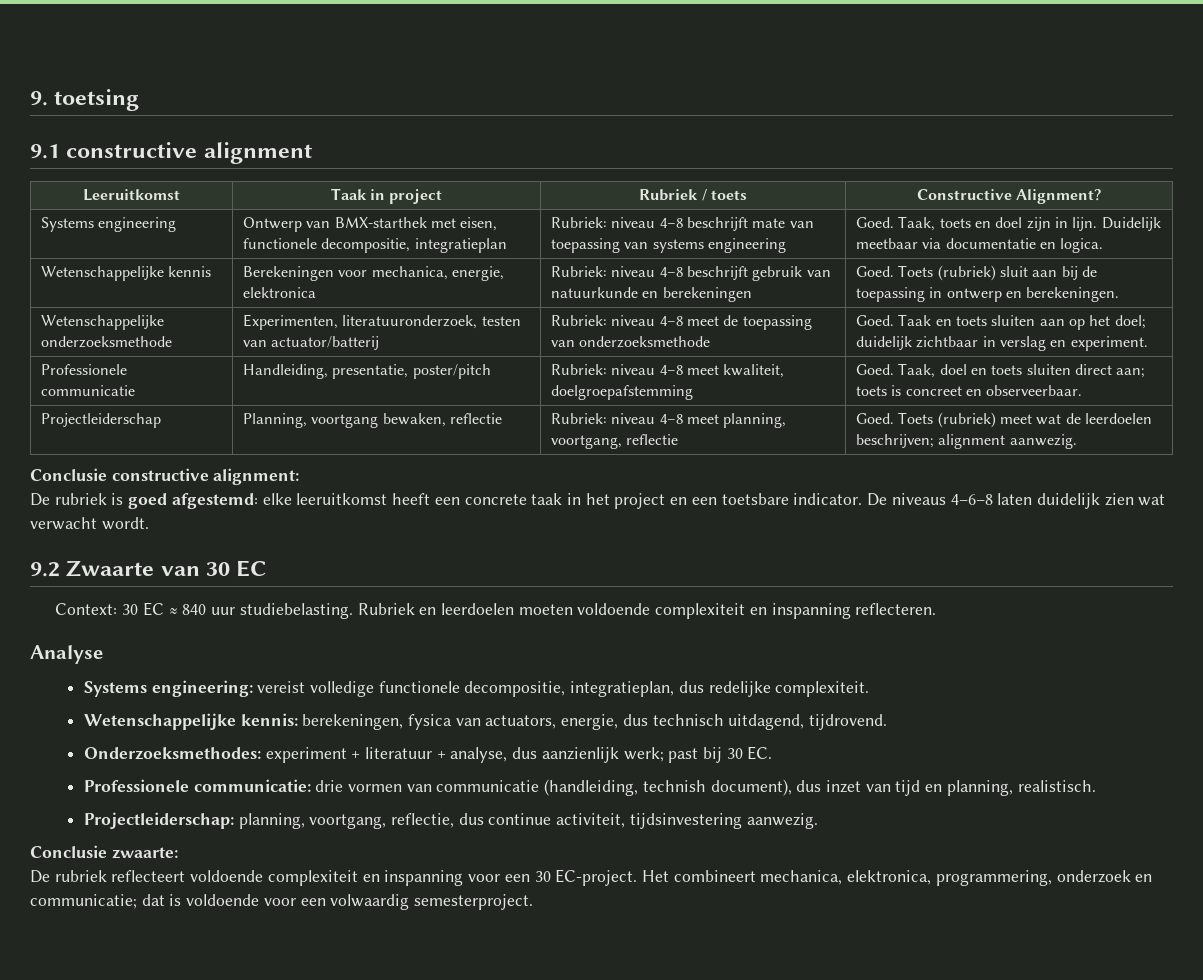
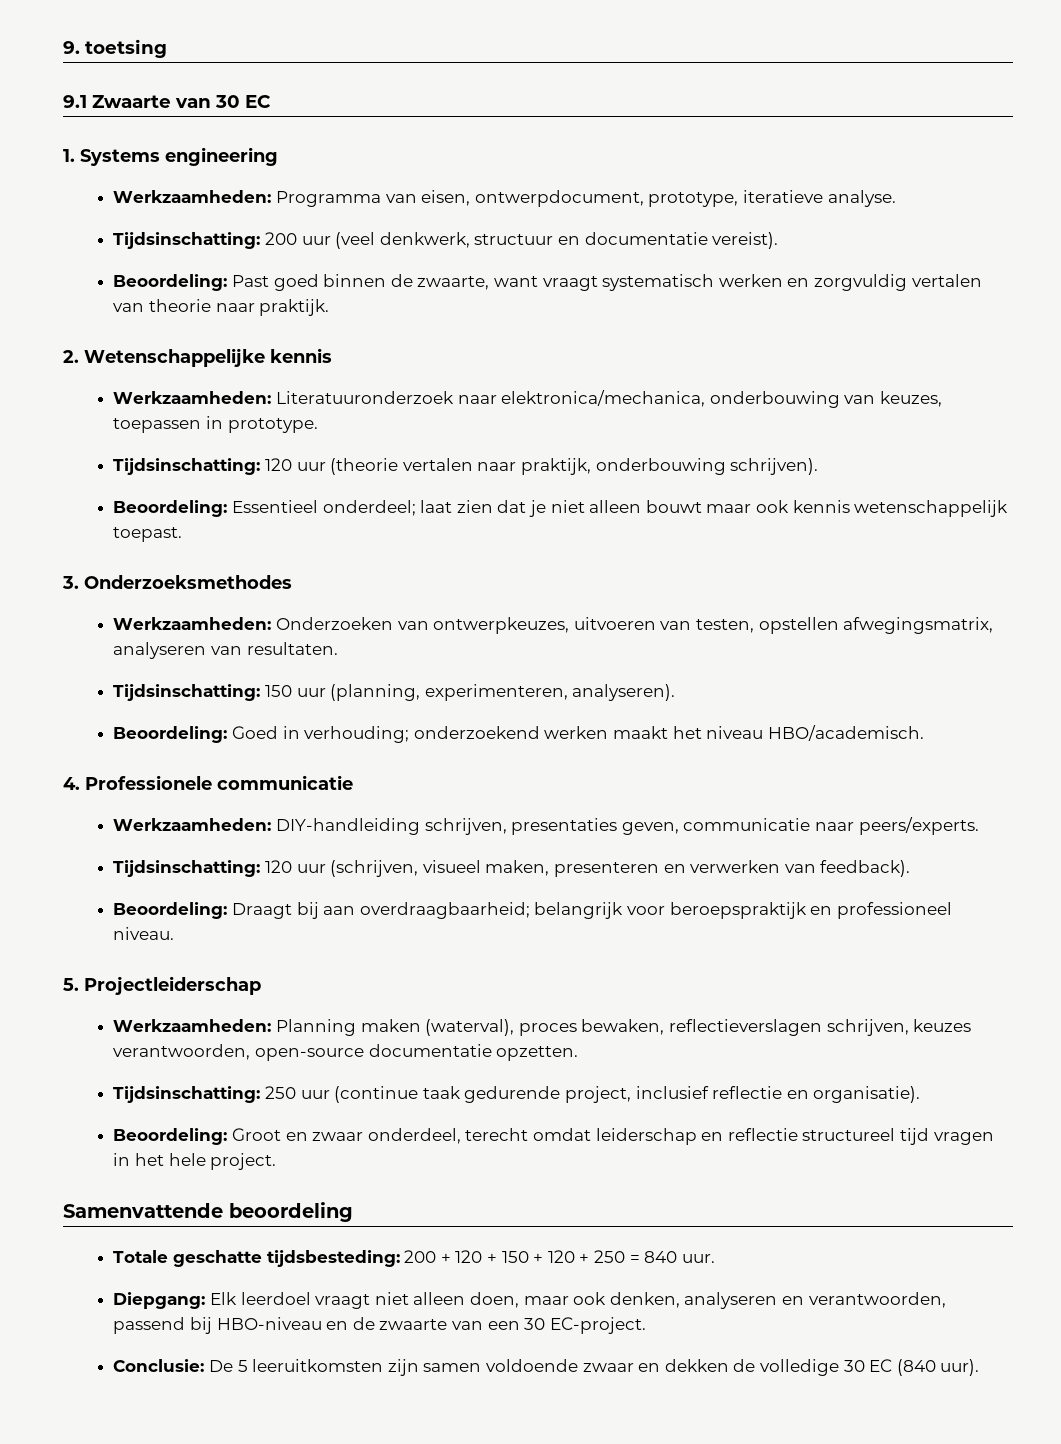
[66,142,312,164] [83,189,180,201] [330,188,443,204] [639,189,747,201] [916,189,1102,204] [41,217,177,232] [243,217,498,232] [243,238,507,253] [551,217,814,231] [551,238,786,253] [856,216,1161,231] [856,238,1104,253] [41,266,212,281] [243,266,504,281] [243,287,317,298] [551,266,831,281] [551,287,752,302] [856,265,1097,281] [856,287,1120,302] [41,315,165,330] [41,336,173,348] [243,314,521,330] [243,336,380,350] [551,315,812,330] [551,336,711,348] [856,314,1146,330] [856,336,1148,351] [41,364,128,375] [41,385,136,396] [243,364,491,379] [551,364,785,378] [551,385,694,400] [856,363,1146,378] [856,385,1083,396] [41,413,162,428] [243,413,502,428] [551,413,787,428] [551,434,679,449] [856,412,1152,428] [856,434,1077,449] [30,468,300,485] [30,493,1166,509] [30,517,149,530] [30,560,268,577] [55,602,937,619] [30,645,103,664] [83,680,870,697] [83,713,888,730] [83,746,773,763] [83,779,1096,796] [83,812,818,829] [30,845,178,859] [30,869,1153,886] [30,894,534,910] constructive alignment // Leeruitkomst | Taak in project | Rubriek / toets | Constructive Alignment? // Systems engineering | Ontwerp van BMX-starthek met eisen, functionele decompositie, integratieplan | Rubriek: niveau 4–8 beschrijft mate van toepassing van systems engineering | Goed. Taak, toets en doel zijn in lijn. Duidelijk meetbaar via documentatie en logica. // Wetenschappelijke kennis | Berekeningen voor mechanica, energie, elektronica | Rubriek: niveau 4–8 beschrijft gebruik van natuurkunde en berekeningen | Goed. Toets (rubriek) sluit aan bij de toepassing in ontwerp en berekeningen. // Wetenschappelijke onderzoeksmethode | Experimenten, literatuuronderzoek, testen van actuator/batterij | Rubriek: niveau 4–8 meet de toepassing van onderzoeksmethode | Goed. Taak en toets sluiten aan op het doel; duidelijk zichtbaar in verslag en experiment. // Professionele communicatie | Handleiding, presentatie, poster/pitch | Rubriek: niveau 4–8 meet kwaliteit, doelgroepafstemming | Goed. Taak, doel en toets sluiten direct aan; toets is concreet en observeerbaar. // Projectleiderschap | Planning, voortgang bewaken, reflectie | Rubriek: niveau 4–8 meet planning, voortgang, reflectie | Goed. Toets (rubriek) meet wat de leerdoelen beschrijven; alignment aanwezig. // Conclusie constructive alignment: // De rubriek is goed afgestemd: elke leeruitkomst heeft een concrete taak in het project en een toetsbare indicator. De niveaus 4–6–8 laten duidelijk zien wat verwacht wordt. // 9.2 Zwaarte van 30 EC // Context: 30 EC ≈ 840 uur studiebelasting. Rubriek en leerdoelen moeten voldoende complexiteit en inspanning reflecteren. // Analyse // Systems engineering: vereist volledige functionele decompositie, integratieplan, dus redelijke complexiteit. // Wetenschappelijke kennis: berekeningen, fysica van actuators, energie, dus technisch uitdagend, tijdrovend. // Onderzoeksmethodes: experiment + literatuur + analyse, dus aanzienlijk werk; past bij 30 EC. // Professionele communicatie: drie vormen van communicatie (handleiding, technish document), dus inzet van tijd en planning, realistisch. // Projectleiderschap: planning, voortgang, reflectie, dus continue activiteit, tijdsinvestering aanwezig. // Conclusie zwaarte: // De rubriek reflecteert voldoende complexiteit en inspanning voor een 30 EC-project. Het combineert mechanica, elektronica, programmering, onderzoek en communicatie; dat is voldoende voor een volwaardig semesterproject. -> [92,95,271,108] [63,147,278,166] [113,190,896,207] [113,232,779,249] [113,274,982,291] [113,299,330,316] [63,348,332,367] [113,390,942,408] [113,416,318,433] [113,458,819,475] [113,500,1009,517] [113,527,183,542] [62,575,292,589] [113,617,994,634] [113,642,338,659] [113,684,676,701] [113,725,924,743] [63,775,353,790] [113,817,979,835] [113,860,911,877] [113,902,952,919] [113,927,175,940] [63,976,261,995] [113,1019,972,1036] [113,1044,579,1061] [113,1086,921,1103] [113,1128,994,1145] [113,1153,277,1170] [63,1202,353,1222] [113,1250,715,1267] [113,1292,946,1309] [113,1317,646,1334] [113,1359,980,1376] Zwaarte van 30 EC // 1. Systems engineering // Werkzaamheden: Programma van eisen, ontwerpdocument, prototype, iteratieve analyse. // Tijdsinschatting: 200 uur (veel denkwerk, structuur en documentatie vereist). // Beoordeling: Past goed binnen de zwaarte, want vraagt systematisch werken en zorgvuldig vertalen van theorie naar praktijk. // 2. Wetenschappelijke kennis // Werkzaamheden: Literatuuronderzoek naar elektronica/mechanica, onderbouwing van keuzes, toepassen in prototype. // Tijdsinschatting: 120 uur (theorie vertalen naar praktijk, onderbouwing schrijven). // Beoordeling: Essentieel onderdeel; laat zien dat je niet alleen bouwt maar ook kennis wetenschappelijk toepast. // 3. Onderzoeksmethodes // Werkzaamheden: Onderzoeken van ontwerpkeuzes, uitvoeren van testen, opstellen afwegingsmatrix, analyseren van resultaten. // Tijdsinschatting: 150 uur (planning, experimenteren, analyseren). // Beoordeling: Goed in verhouding; onderzoekend werken maakt het niveau HBO/academisch. // 4. Professionele communicatie // Werkzaamheden: DIY-handleiding schrijven, presentaties geven, communicatie naar peers/experts. // Tijdsinschatting: 120 uur (schrijven, visueel maken, presenteren en verwerken van feedback). // Beoordeling: Draagt bij aan overdraagbaarheid; belangrijk voor beroepspraktijk en professioneel niveau. // 5. Projectleiderschap // Werkzaamheden: Planning maken (waterval), proces bewaken, reflectieverslagen schrijven, keuzes verantwoorden, open-source documentatie opzetten. // Tijdsinschatting: 250 uur (continue taak gedurende project, inclusief reflectie en organisatie). // Beoordeling: Groot en zwaar onderdeel, terecht omdat leiderschap en reflectie structureel tijd vragen in het hele project. // Samenvattende beoordeling // Totale geschatte tijdsbesteding: 200 + 120 + 150 + 120 + 250 = 840 uur. // Diepgang: Elk leerdoel vraagt niet alleen doen, maar ook denken, analyseren en verantwoorden, passend bij HBO-niveau en de zwaarte van een 30 EC-project. // Conclusie: De 5 leeruitkomsten zijn samen voldoende zwaar en dekken de volledige 30 EC (840 uur).

